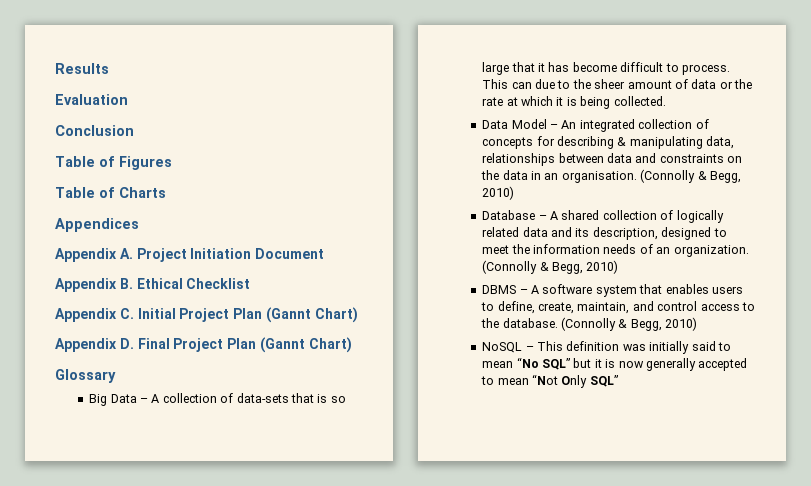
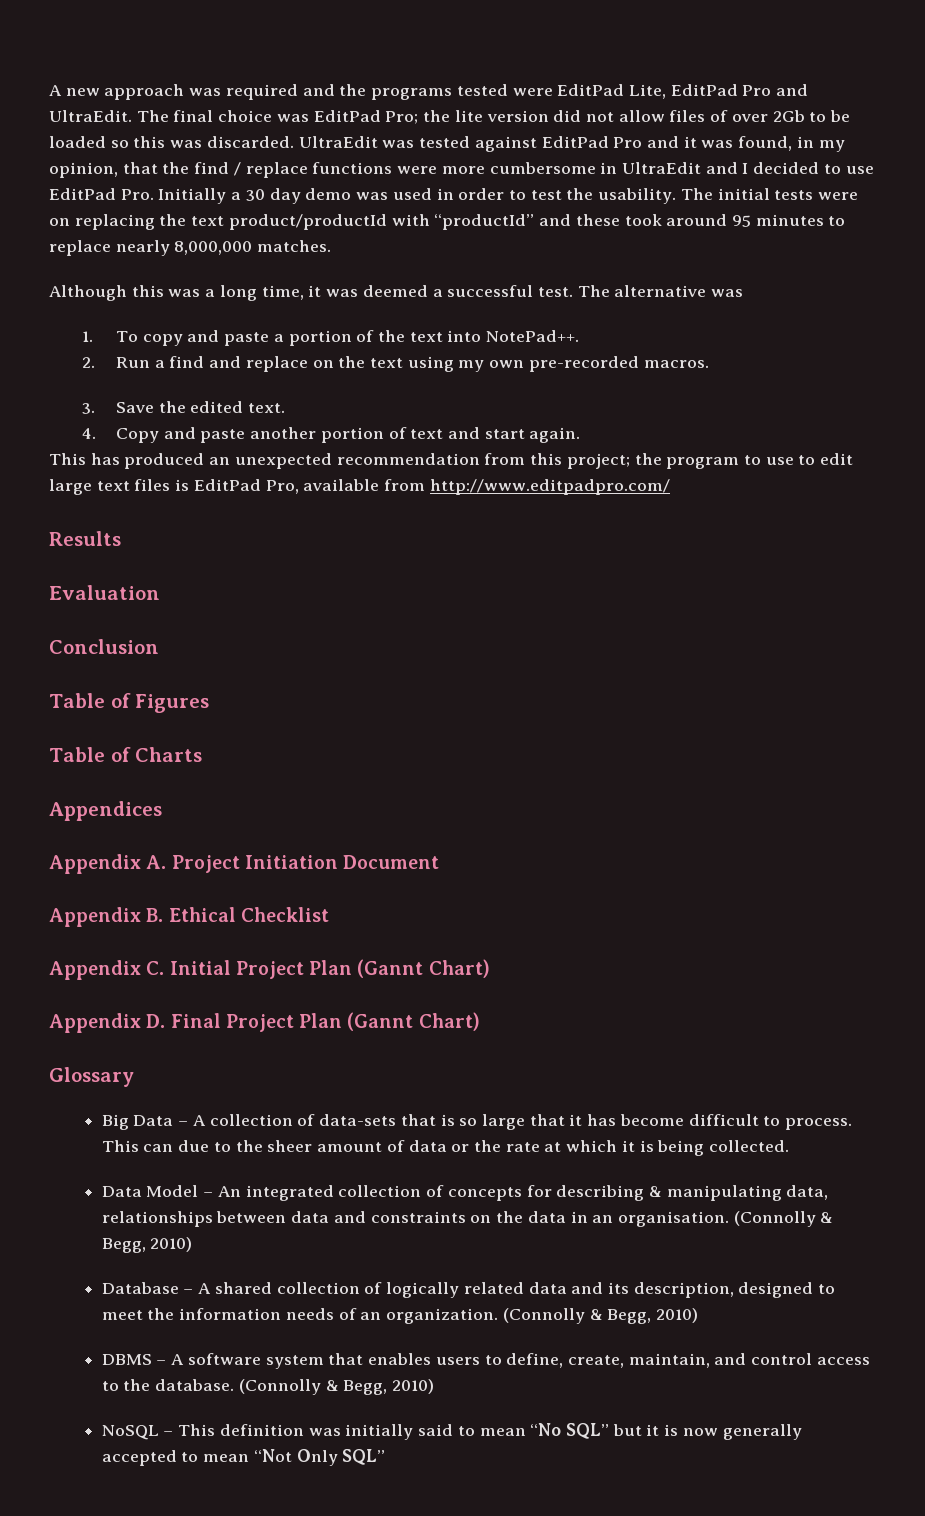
(55, 68) none -> [49,84,809,100] [49,110,851,124] [49,136,845,152] [49,162,874,178] [49,188,859,204] [49,214,846,230] [49,240,332,256] [49,285,744,301] [82,330,580,346] [82,356,709,372] [82,401,286,414] [82,427,581,443] [49,453,854,469] [49,479,670,495] A new approach was required and the programs tested were EditPad Lite, EditPad Pro and UltraEdit. The final choice was EditPad Pro; the lite version did not allow files of over 2Gb to be loaded so this was discarded. UltraEdit was tested against EditPad Pro and it was found, in my opinion, that the find / replace functions were more cumbersome in UltraEdit and I decided to use EditPad Pro. Initially a 30 day demo was used in order to test the usability. The initial tests were on replacing the text product/productId with “productId” and these took around 95 minutes to replace nearly 8,000,000 matches. // Although this was a long time, it was deemed a successful test. The alternative was // 1. To copy and paste a portion of the text into NotePad++. // 2. Run a find and replace on the text using my own pre-recorded macros. // 3. Save the edited text. // 4. Copy and paste another portion of text and start again. // This has produced an unexpected recommendation from this project; the program to use to edit large text files is EditPad Pro, available from http://www.editpadpro.com/ //

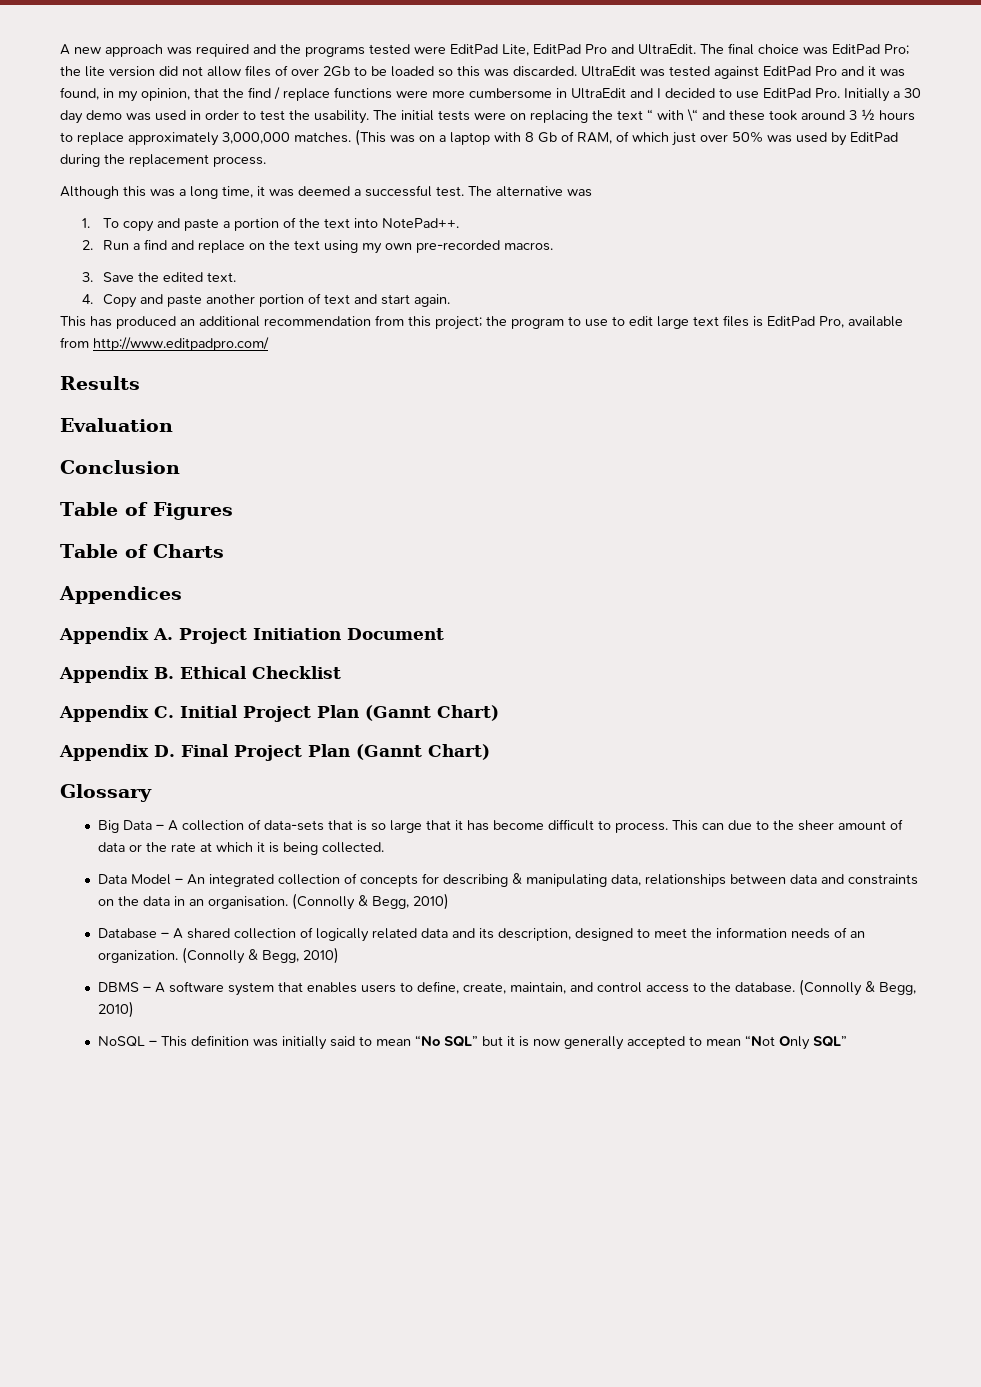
[228,214,535,230] product/productId with “productId” -> [647,109,698,122] “ with \“
[731,214,846,227] [49,240,332,256] 95 minutes to replace nearly 8,000,000 matches. -> [849,109,915,121] [60,129,898,146] [60,154,266,167] 3 ½ hours to replace approximately 3,000,000 matches. (This was on a laptop with 8 Gb of RAM, of which just over 50% was used by EditPad during the replacement process.
[234,453,332,469] unexpected -> [199,316,260,327] additional

